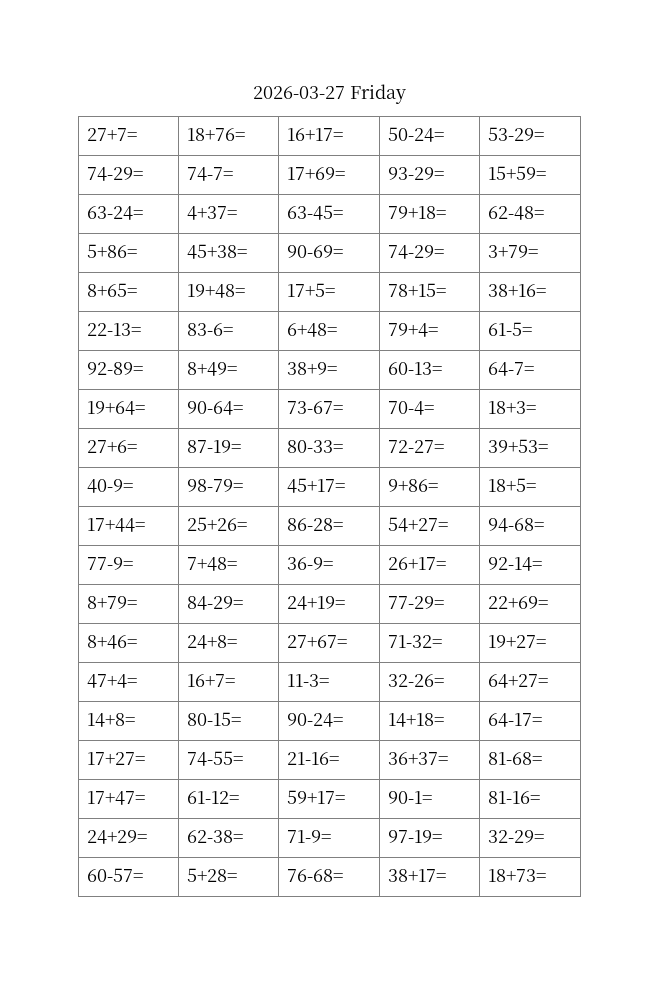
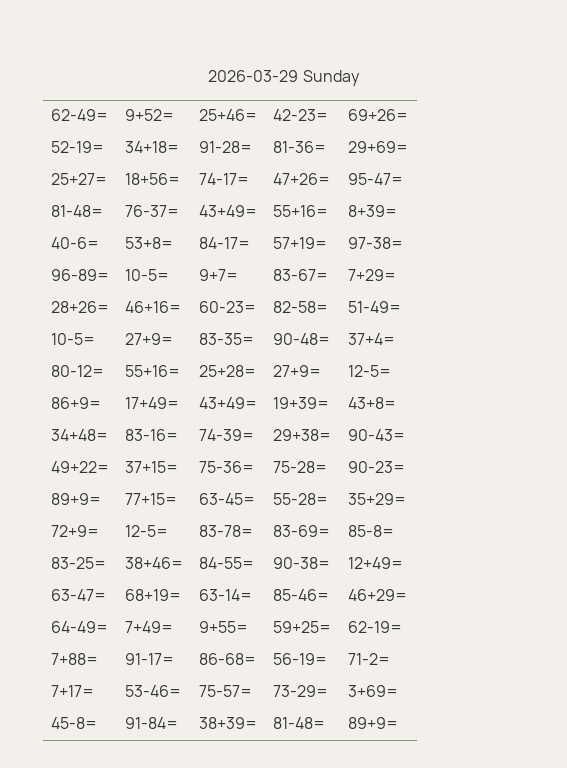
[253,84,406,104] [87,128,138,141] [187,128,246,141] [287,128,344,141] [388,127,445,142] [488,127,545,141] [87,167,144,181] [187,167,234,181] [287,167,346,180] [388,167,445,180] [488,166,547,180] [87,206,144,220] [187,206,238,220] [287,205,344,220] [388,206,447,219] [488,206,545,220] [87,244,138,258] [187,244,248,259] [287,245,344,258] [388,245,445,259] [488,245,539,258] [87,283,138,297] [187,284,246,298] [287,283,336,297] [388,283,447,297] [488,284,547,297] [87,323,142,336] [187,323,234,336] [287,323,338,337] [388,323,439,337] [488,322,533,336] [87,362,144,375] [187,362,238,376] [287,362,338,375] [388,362,443,375] [488,362,535,376] [87,401,146,415] [187,401,244,415] [287,401,344,414] [388,401,435,415] [488,401,537,414] [87,440,138,453] [187,440,242,453] [287,440,344,453] [388,440,445,453] [488,439,549,453] [87,479,134,493] [187,479,244,492] [287,478,346,493] [388,479,439,492] [488,478,537,492] [87,518,146,532] [187,517,248,531] [287,518,344,531] [388,517,449,532] [488,518,545,532] [87,557,134,570] [187,557,238,571] [287,557,334,570] [388,557,447,570] [488,557,543,571] [87,596,138,609] [187,596,244,610] [287,596,346,610] [388,596,445,609] [488,596,549,609] [87,635,138,649] [187,635,238,649] [287,635,348,648] [388,635,443,648] [488,635,547,648] [87,674,138,688] [187,674,236,687] [287,674,330,687] [388,674,445,687] [488,674,549,688] [87,713,136,727] [187,712,242,726] [287,713,344,727] [388,713,445,727] [488,713,543,727] [87,752,146,765] [187,751,244,766] [287,752,340,765] [388,752,449,765] [488,752,543,765] [87,791,146,805] [187,791,240,804] [287,790,346,804] [388,791,433,804] [488,791,541,804] [87,830,148,844] [187,830,244,843] [287,830,332,843] [388,830,443,843] [488,830,545,843] [87,868,144,882] [187,868,238,882] [287,869,344,882] [388,869,447,882] [488,869,547,882] 2026-03-27 Friday // 27+7= | 18+76= | 16+17= | 50-24= | 53-29= // 74-29= | 74-7= | 17+69= | 93-29= | 15+59= // 63-24= | 4+37= | 63-45= | 79+18= | 62-48= // 5+86= | 45+38= | 90-69= | 74-29= | 3+79= // 8+65= | 19+48= | 17+5= | 78+15= | 38+16= // 22-13= | 83-6= | 6+48= | 79+4= | 61-5= // 92-89= | 8+49= | 38+9= | 60-13= | 64-7= // 19+64= | 90-64= | 73-67= | 70-4= | 18+3= // 27+6= | 87-19= | 80-33= | 72-27= | 39+53= // 40-9= | 98-79= | 45+17= | 9+86= | 18+5= // 17+44= | 25+26= | 86-28= | 54+27= | 94-68= // 77-9= | 7+48= | 36-9= | 26+17= | 92-14= // 8+79= | 84-29= | 24+19= | 77-29= | 22+69= // 8+46= | 24+8= | 27+67= | 71-32= | 19+27= // 47+4= | 16+7= | 11-3= | 32-26= | 64+27= // 14+8= | 80-15= | 90-24= | 14+18= | 64-17= // 17+27= | 74-55= | 21-16= | 36+37= | 81-68= // 17+47= | 61-12= | 59+17= | 90-1= | 81-16= // 24+29= | 62-38= | 71-9= | 97-19= | 32-29= // 60-57= | 5+28= | 76-68= | 38+17= | 18+73= -> [208,70,360,86] [50,109,108,121] [124,109,174,121] [198,109,257,121] [272,109,328,121] [347,109,408,121] [50,141,104,153] [124,141,179,153] [198,141,252,153] [272,141,326,153] [347,141,408,153] [50,173,107,185] [124,173,180,185] [198,173,249,185] [272,173,330,185] [347,173,403,185] [50,205,103,217] [124,205,179,217] [198,205,257,217] [272,205,328,217] [347,205,397,217] [50,237,99,249] [124,237,173,249] [198,237,250,249] [272,237,327,249] [347,237,403,249] [50,269,109,281] [124,269,169,281] [198,269,238,281] [272,269,328,281] [347,269,396,281] [50,301,109,313] [124,301,181,313] [198,301,256,313] [272,301,328,313] [347,301,401,313] [50,333,95,345] [124,333,173,345] [198,333,254,345] [272,333,330,345] [347,333,395,345] [50,365,104,377] [124,365,180,377] [198,365,256,377] [272,365,321,377] [347,365,391,377] [50,397,101,409] [124,397,179,409] [198,397,257,409] [272,397,329,409] [347,397,396,409] [50,429,108,441] [124,429,178,441] [198,429,254,441] [272,429,331,441] [347,429,405,441] [50,461,109,473] [124,461,178,473] [198,461,254,473] [272,461,327,473] [347,461,405,473] [50,493,101,505] [124,493,177,505] [198,493,255,505] [272,493,328,505] [347,493,406,505] [50,525,99,537] [124,525,168,537] [198,525,253,537] [272,525,330,537] [347,525,394,537] [50,557,106,569] [124,557,183,569] [198,557,254,569] [272,557,330,569] [347,557,403,569] [50,589,106,601] [124,589,181,601] [198,589,252,601] [272,589,329,601] [347,589,407,601] [50,621,108,633] [124,621,173,633] [198,621,248,633] [272,621,331,633] [347,621,402,633] [50,653,98,665] [124,653,174,665] [198,653,256,665] [272,653,327,665] [347,653,390,665] [50,685,94,697] [124,685,181,697] [198,685,252,697] [272,685,328,697] [347,685,398,697] [50,717,97,729] [124,717,178,729] [198,717,257,729] [272,717,325,729] [347,717,398,729] 2026-03-29 Sunday // 62-49= | 9+52= | 25+46= | 42-23= | 69+26= // 52-19= | 34+18= | 91-28= | 81-36= | 29+69= // 25+27= | 18+56= | 74-17= | 47+26= | 95-47= // 81-48= | 76-37= | 43+49= | 55+16= | 8+39= // 40-6= | 53+8= | 84-17= | 57+19= | 97-38= // 96-89= | 10-5= | 9+7= | 83-67= | 7+29= // 28+26= | 46+16= | 60-23= | 82-58= | 51-49= // 10-5= | 27+9= | 83-35= | 90-48= | 37+4= // 80-12= | 55+16= | 25+28= | 27+9= | 12-5= // 86+9= | 17+49= | 43+49= | 19+39= | 43+8= // 34+48= | 83-16= | 74-39= | 29+38= | 90-43= // 49+22= | 37+15= | 75-36= | 75-28= | 90-23= // 89+9= | 77+15= | 63-45= | 55-28= | 35+29= // 72+9= | 12-5= | 83-78= | 83-69= | 85-8= // 83-25= | 38+46= | 84-55= | 90-38= | 12+49= // 63-47= | 68+19= | 63-14= | 85-46= | 46+29= // 64-49= | 7+49= | 9+55= | 59+25= | 62-19= // 7+88= | 91-17= | 86-68= | 56-19= | 71-2= // 7+17= | 53-46= | 75-57= | 73-29= | 3+69= // 45-8= | 91-84= | 38+39= | 81-48= | 89+9=

